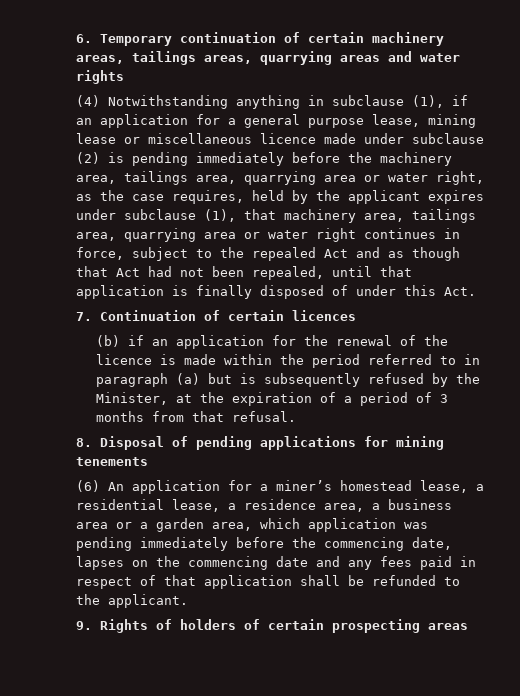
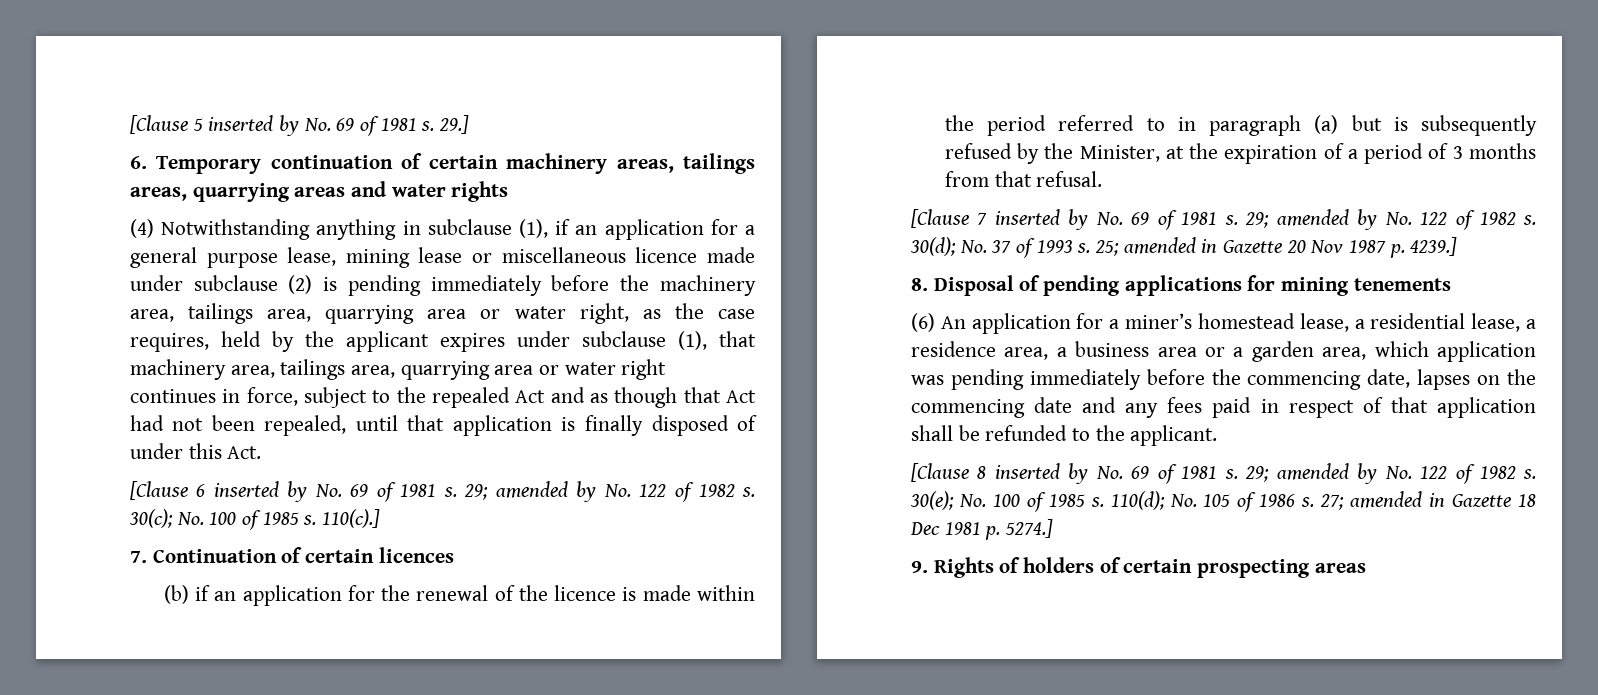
(76, 38) none -> [129,115,469,136] [Clause 5 inserted by No. 69 of 1981 s. 29.] //
(477, 291) none -> [129,481,755,502] [128,509,380,530] // [Clause 6 inserted by No. 69 of 1981 s. 29; amended by No. 122 of 1982 s. 30(c); No. 100 of 1985 s. 110(c).]
(297, 416) none -> [910,209,1536,230] [909,237,1458,258] // [Clause 7 inserted by No. 69 of 1981 s. 29; amended by No. 122 of 1982 s. 30(d); No. 37 of 1993 s. 25; amended in Gazette 20 Nov 1987 p. 4239.]
(189, 601) none -> [910,463,1536,484] [909,491,1536,512] [909,519,1053,540] // [Clause 8 inserted by No. 69 of 1981 s. 29; amended by No. 122 of 1982 s. 30(e); No. 100 of 1985 s. 110(d); No. 105 of 1986 s. 27; amended in Gazette 18 Dec 1981 p. 5274.]

